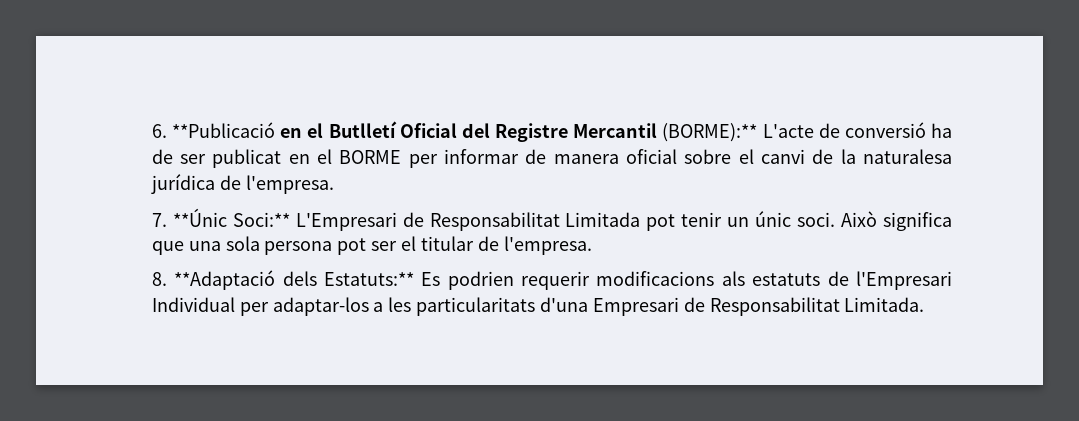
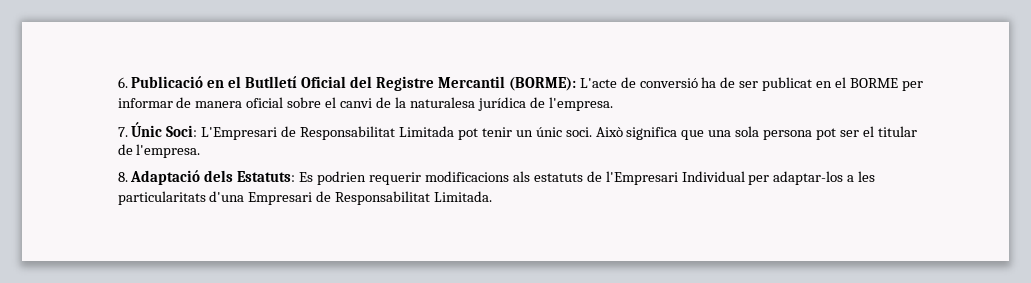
[172,122,276,138] **Publicació -> [131,76,204,88] Publicació
[662,123,758,142] (BORME):** -> [508,77,576,91] (BORME):
[172,208,290,227] **Únic Soci:** -> [131,122,198,137] Únic Soci:
[174,270,414,290] **Adaptació dels Estatuts:** -> [130,170,296,185] Adaptació dels Estatuts:

